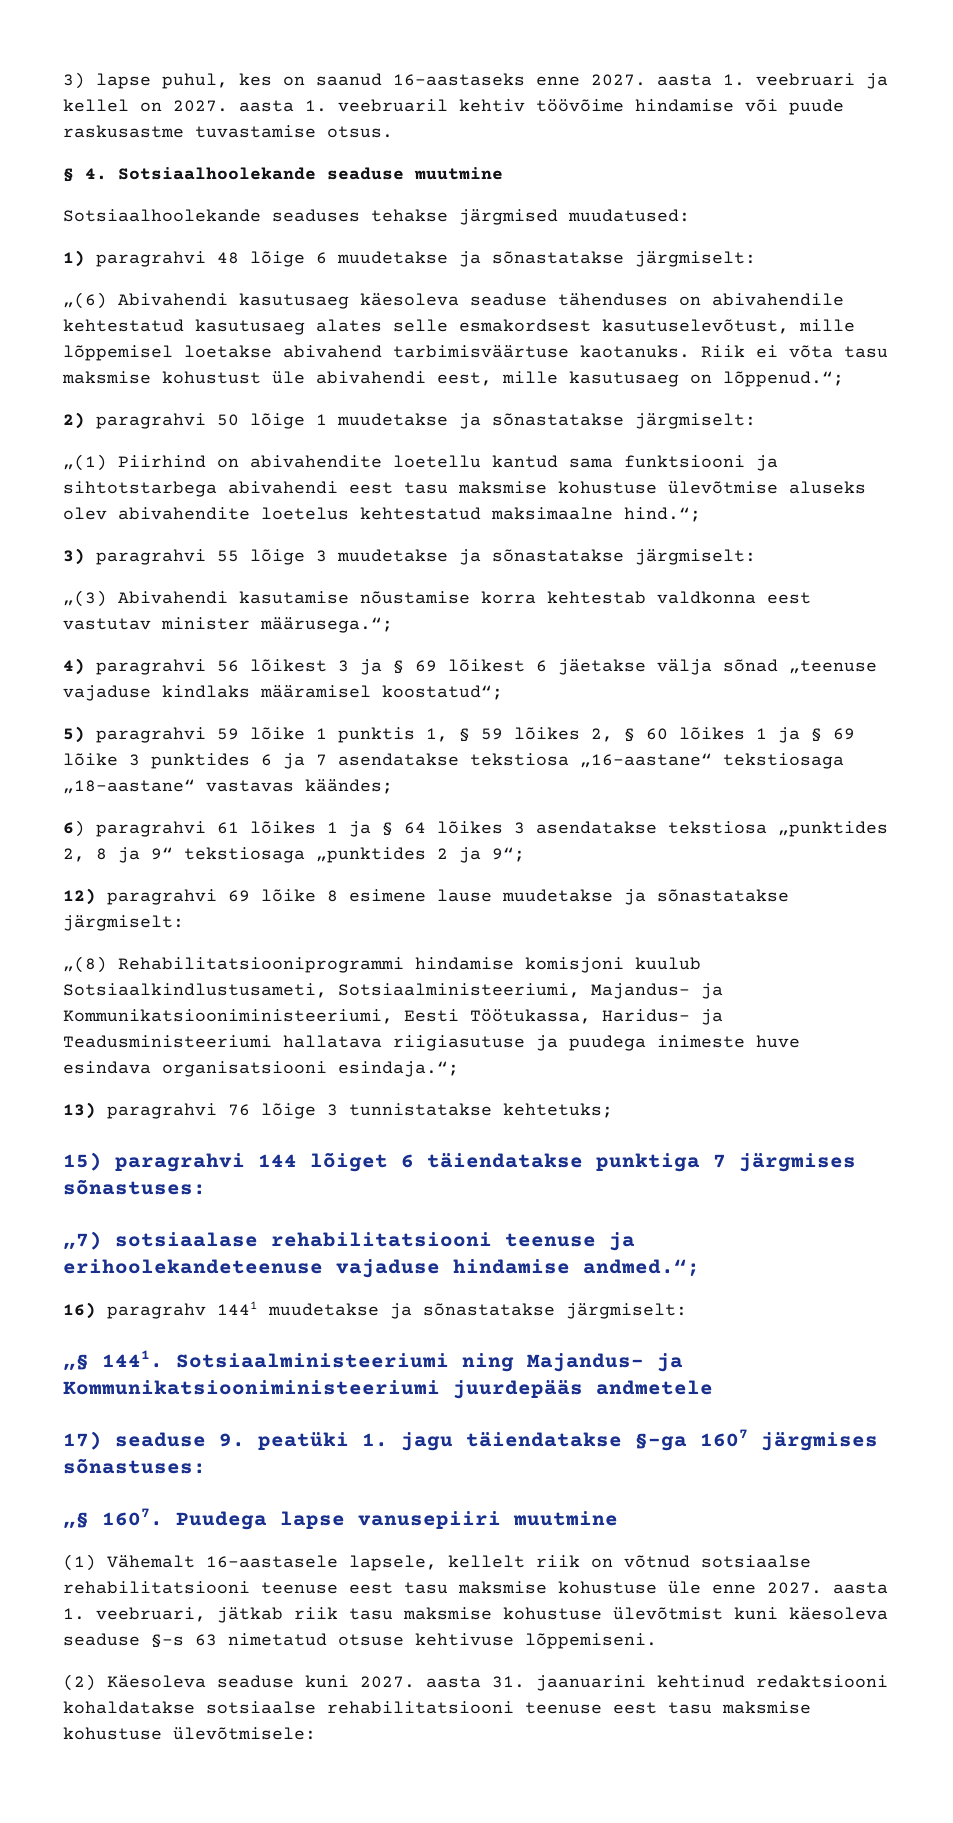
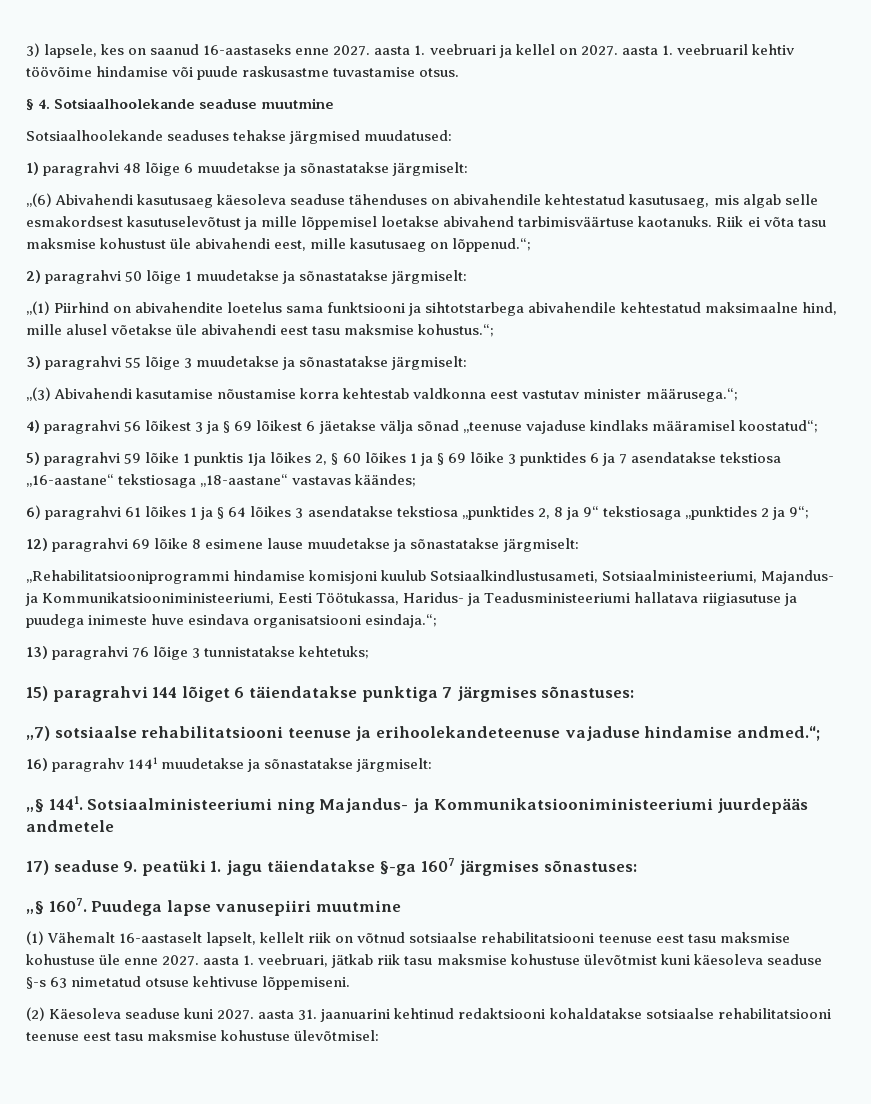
[63,72,228,89] 3) lapse puhul, -> [26,43,98,58] 3) lapsele,
[195,319,789,335] kasutusaeg alates selle esmakordsest kasutuselevõtust, -> [629,194,818,208] [26,216,258,230] kasutusaeg, mis algab selle esmakordsest kasutuselevõtust ja
[393,455,558,468] loetellu kantud -> [227,302,283,313] loetelus
[228,481,866,494] [63,507,701,522] abivahendi eest tasu maksmise kohustuse ülevõtmise aluseks olev abivahendite loetelus kehtestatud maksimaalne hind.“; -> [528,302,837,315] [26,324,495,337] abivahendile kehtestatud maksimaalne hind, mille alusel võetakse üle abivahendi eest tasu maksmise kohustus.“;
[426,728,503,742] 1, § 59 -> [247,453,267,466] 1ja
[63,956,404,973] „(8) Rehabilitatsiooniprogrammi -> [26,570,229,584] „Rehabilitatsiooniprogrammi
[115,1232,258,1247] sotsiaalase -> [54,726,137,738] sotsiaalse
[206,1555,437,1571] 16-aastasele lapsele, -> [119,932,257,946] 16-aastaselt lapselt,
[173,1727,316,1740] ülevõtmisele: -> [294,1030,380,1041] ülevõtmisel:

